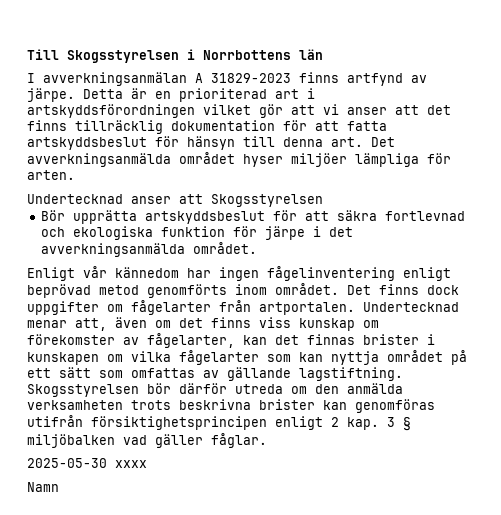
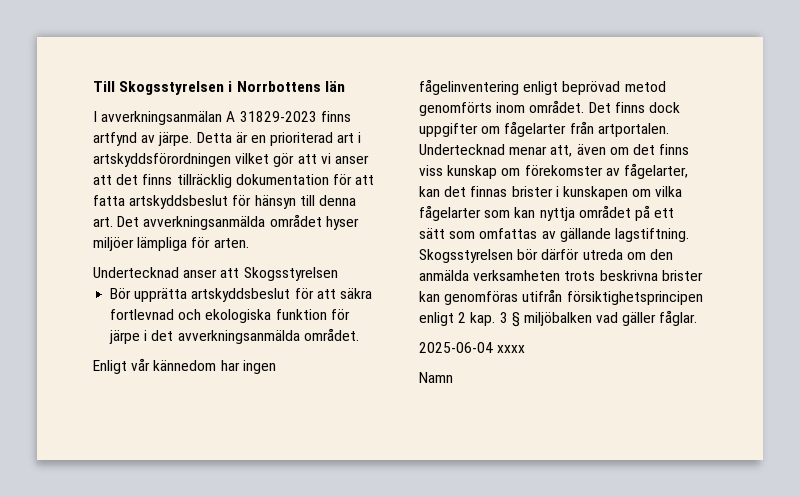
[27,458,107,468] 2025-05-30 -> [419,342,493,353] 2025-06-04

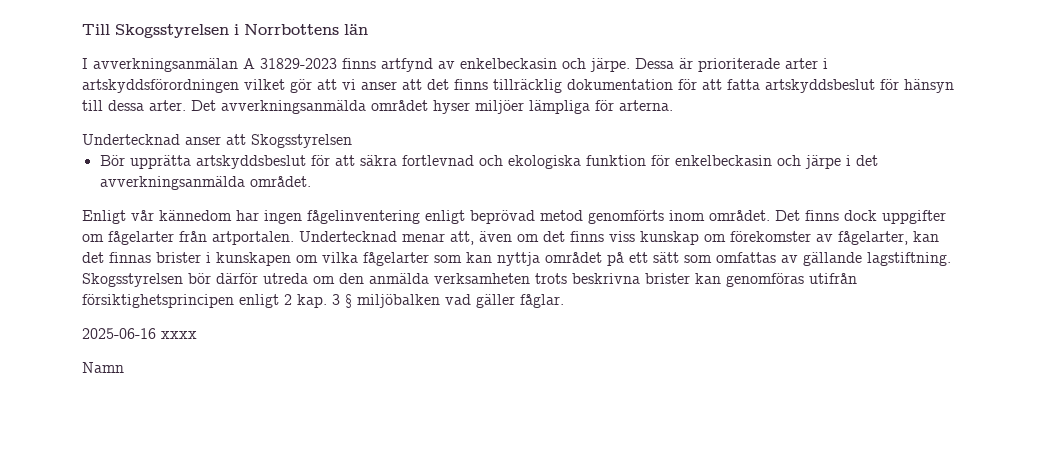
[158,132,355,146] järpe. Detta är en prioriterad art -> [460,58,818,72] enkelbeckasin och järpe. Dessa är prioriterade arter
[318,195,356,206] [93,217,113,227] denna art. -> [108,100,186,111] dessa arter.
[213,238,249,248] arten. -> [619,100,673,111] arterna.
(350, 314) none -> [674,155,801,166] enkelbeckasin och
[419,342,493,353] 2025-06-04 -> [82,328,156,339] 2025-06-16

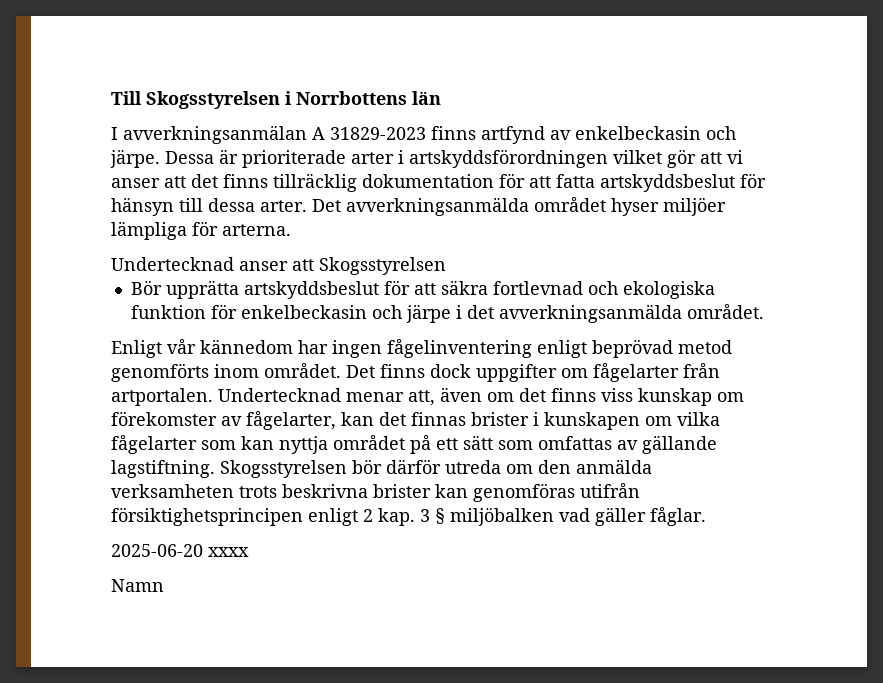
[82,328,156,339] 2025-06-16 -> [111,544,203,557] 2025-06-20

